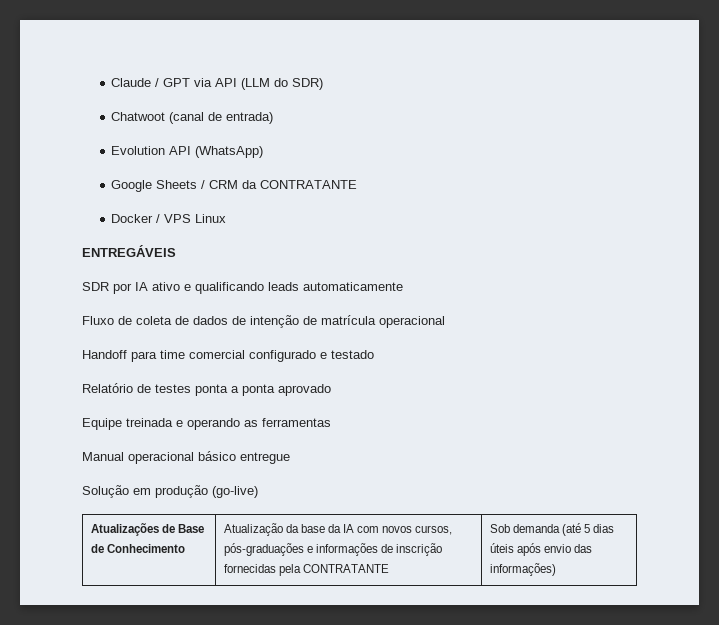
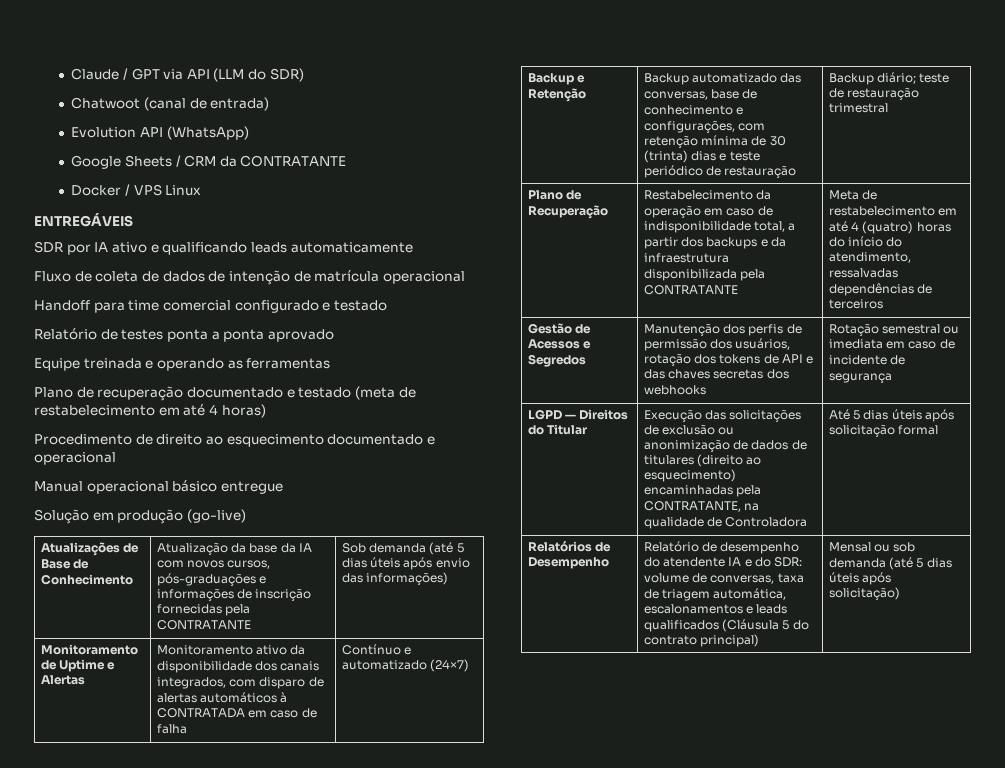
(331, 422) none -> [34,386,416,401] [34,404,266,418] [34,434,435,447] [34,452,116,465] // Plano de recuperação documentado e testado (meta de restabelecimento em até 4 horas) // Procedimento de direito ao esquecimento documentado e operacional
(556, 569) none -> [40,644,138,655] [40,659,116,672] [40,675,85,685] [156,645,306,655] [156,661,320,673] [156,677,324,689] [156,692,288,703] [156,708,317,718] [156,724,187,734] [341,644,412,655] [341,659,470,672] [527,73,586,85] [527,88,586,102] [643,73,802,85] [643,89,758,100] [643,105,744,115] [643,120,766,133] [643,135,786,148] [643,150,760,163] [643,165,797,178] [828,72,950,85] [828,87,920,100] [828,103,888,113] [527,190,583,200] [527,205,608,219] [643,190,772,200] [643,205,773,218] [643,221,796,233] [643,237,786,249] [643,253,729,263] [643,269,766,281] [643,285,738,295] [828,190,878,200] [828,206,958,216] [828,221,951,234] [828,236,903,247] [828,252,911,263] [828,268,898,278] [828,283,933,296] [828,299,883,309] [527,323,592,334] [527,339,592,349] [527,354,586,367] [643,323,802,336] [643,338,791,351] [643,353,814,366] [643,369,789,379] [643,385,706,395] [828,323,960,336] [828,339,955,349] [828,355,906,365] [828,373,892,383] [527,409,629,420] [527,424,588,435] [643,409,802,422] [643,424,735,435] [643,439,807,452] [643,454,762,467] [643,469,736,482] [643,485,762,497] [643,501,760,512] [643,517,808,529] [828,409,954,422] [828,424,939,437] [527,541,612,552] [527,557,609,569] [643,541,800,554] [643,557,803,567] [643,573,804,584] [643,588,787,601] [643,604,788,614] [643,619,809,632] [643,634,760,647] [828,542,916,552] [828,557,952,570] [828,572,892,585] [828,587,900,600] // Monitoramento de Uptime e Alertas | Monitoramento ativo da disponibilidade dos canais integrados, com disparo de alertas automáticos à CONTRATADA em caso de falha | Contínuo e automatizado (24×7) // Backup e Retenção | Backup automatizado das conversas, base de conhecimento e configurações, com retenção mínima de 30 (trinta) dias e teste periódico de restauração | Backup diário; teste de restauração trimestral // Plano de Recuperação | Restabelecimento da operação em caso de indisponibilidade total, a partir dos backups e da infraestrutura disponibilizada pela CONTRATANTE | Meta de restabelecimento em até 4 (quatro) horas do início do atendimento, ressalvadas dependências de terceiros // Gestão de Acessos e Segredos | Manutenção dos perfis de permissão dos usuários, rotação dos tokens de API e das chaves secretas dos webhooks | Rotação semestral ou imediata em caso de incidente de segurança // LGPD — Direitos do Titular | Execução das solicitações de exclusão ou anonimização de dados de titulares (direito ao esquecimento) encaminhadas pela CONTRATANTE, na qualidade de Controladora | Até 5 dias úteis após solicitação formal // Relatórios de Desempenho | Relatório de desempenho do atendente IA e do SDR: volume de conversas, taxa de triagem automática, escalonamentos e leads qualificados (Cláusula 5 do contrato principal) | Mensal ou sob demanda (até 5 dias úteis após solicitação)

